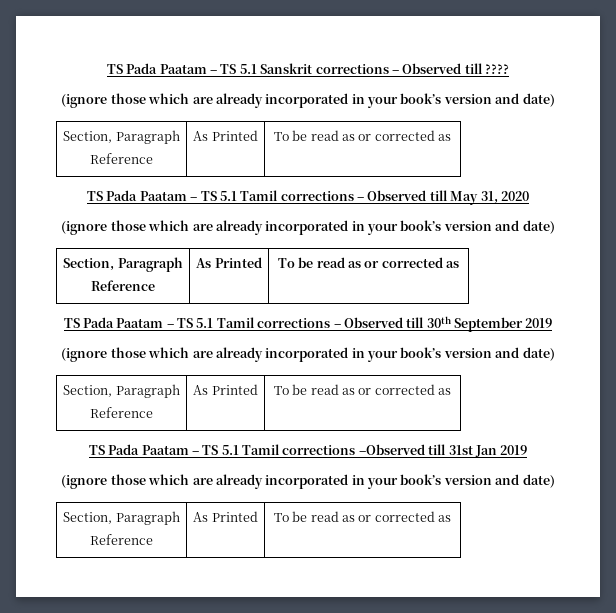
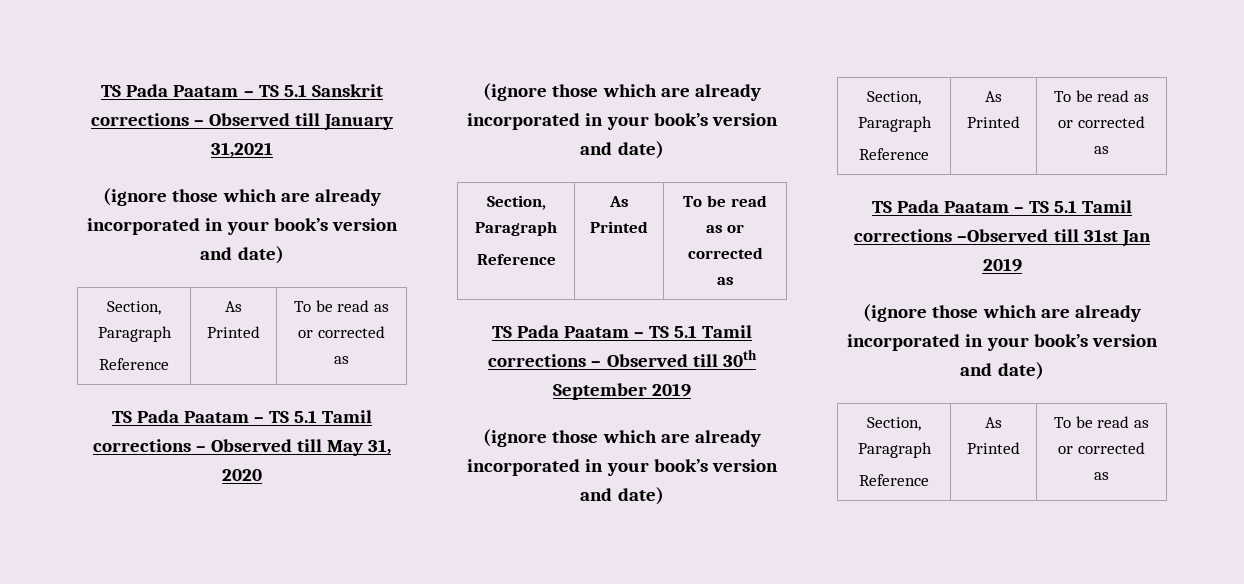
[485,64,510,74] ???? -> [324,114,394,131] [211,142,273,158] January 31,2021

